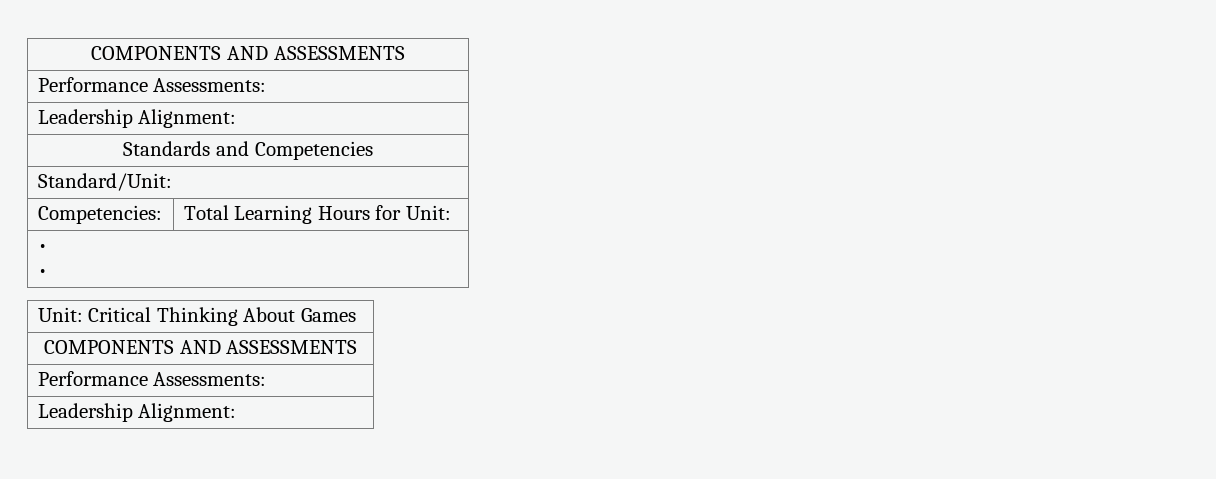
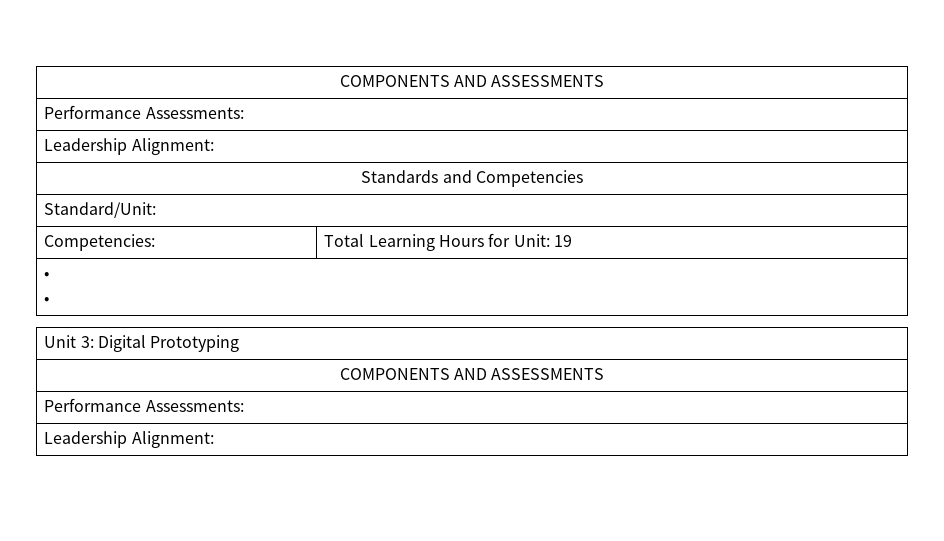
(451, 212) none -> [554,235,573,247] 19
[37,307,356,326] Unit: Critical Thinking About Games -> [44,335,240,352] Unit 3: Digital Prototyping

